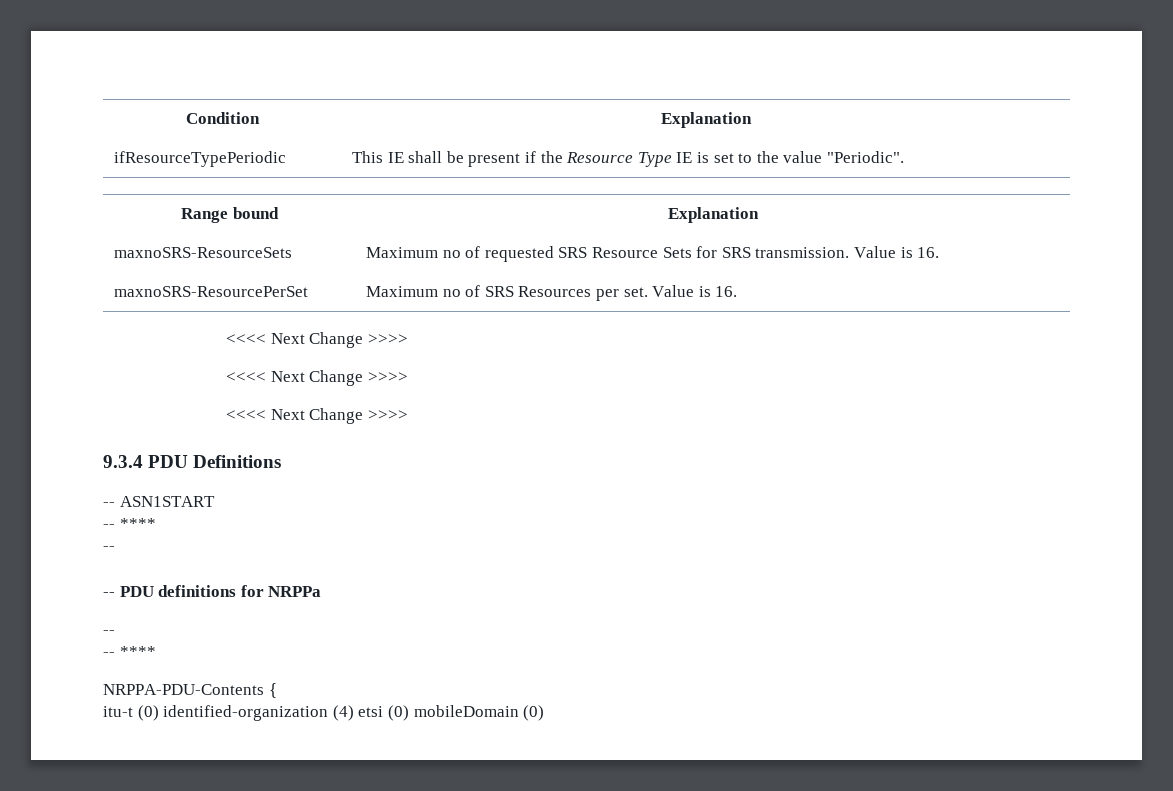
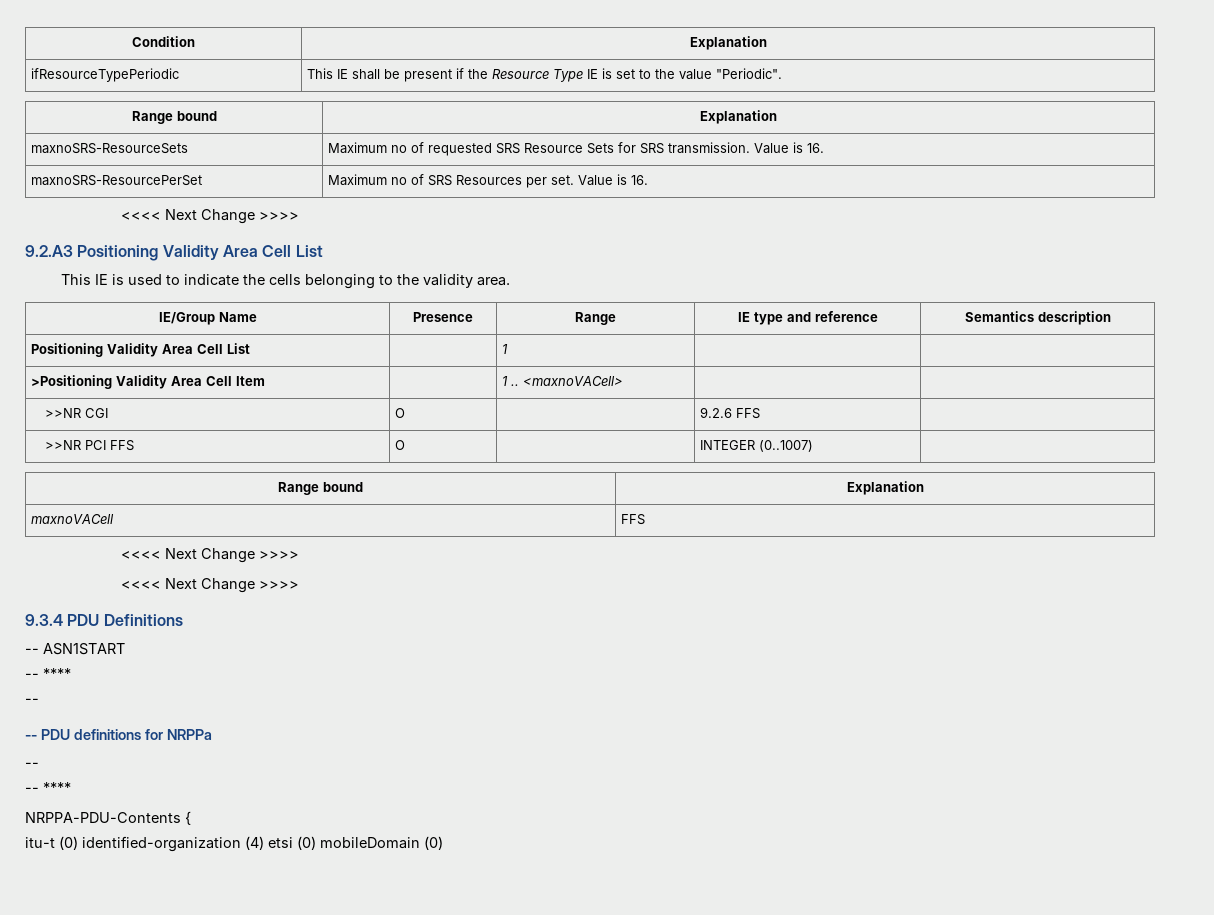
(408, 339) none -> [25,245,323,261] [60,274,510,289] [158,312,257,325] [413,312,473,322] [575,312,616,325] [737,311,878,325] [964,311,1111,325] [31,343,251,357] [502,344,509,354] [31,375,266,389] [502,376,624,386] [45,408,109,418] [395,408,406,418] [700,407,761,419] [45,440,135,451] [395,440,406,450] [700,440,814,452] [278,482,363,495] [846,481,924,495] [31,514,115,524] [621,514,646,525] // 9.2.A3 Positioning Validity Area Cell List // This IE is used to indicate the cells belonging to the validity area. // IE/Group Name | Presence | Range | IE type and reference | Semantics description // Positioning Validity Area Cell List | | 1 | | // >Positioning Validity Area Cell Item | | 1 .. <maxnoVACell> | | // >>NR CGI | O | | 9.2.6 FFS | // >>NR PCI FFS | O | | INTEGER (0..1007) | // Range bound | Explanation // maxnoVACell | FFS

